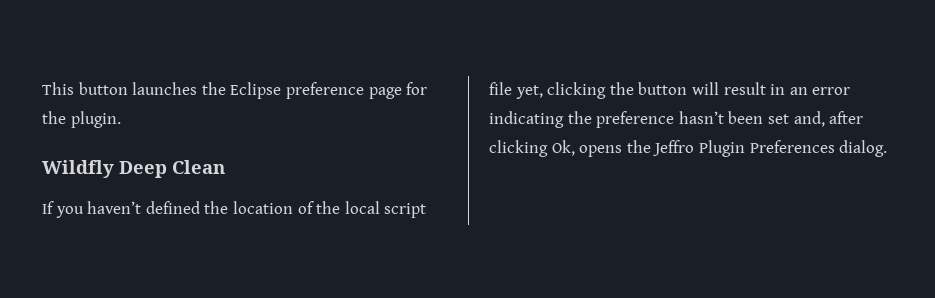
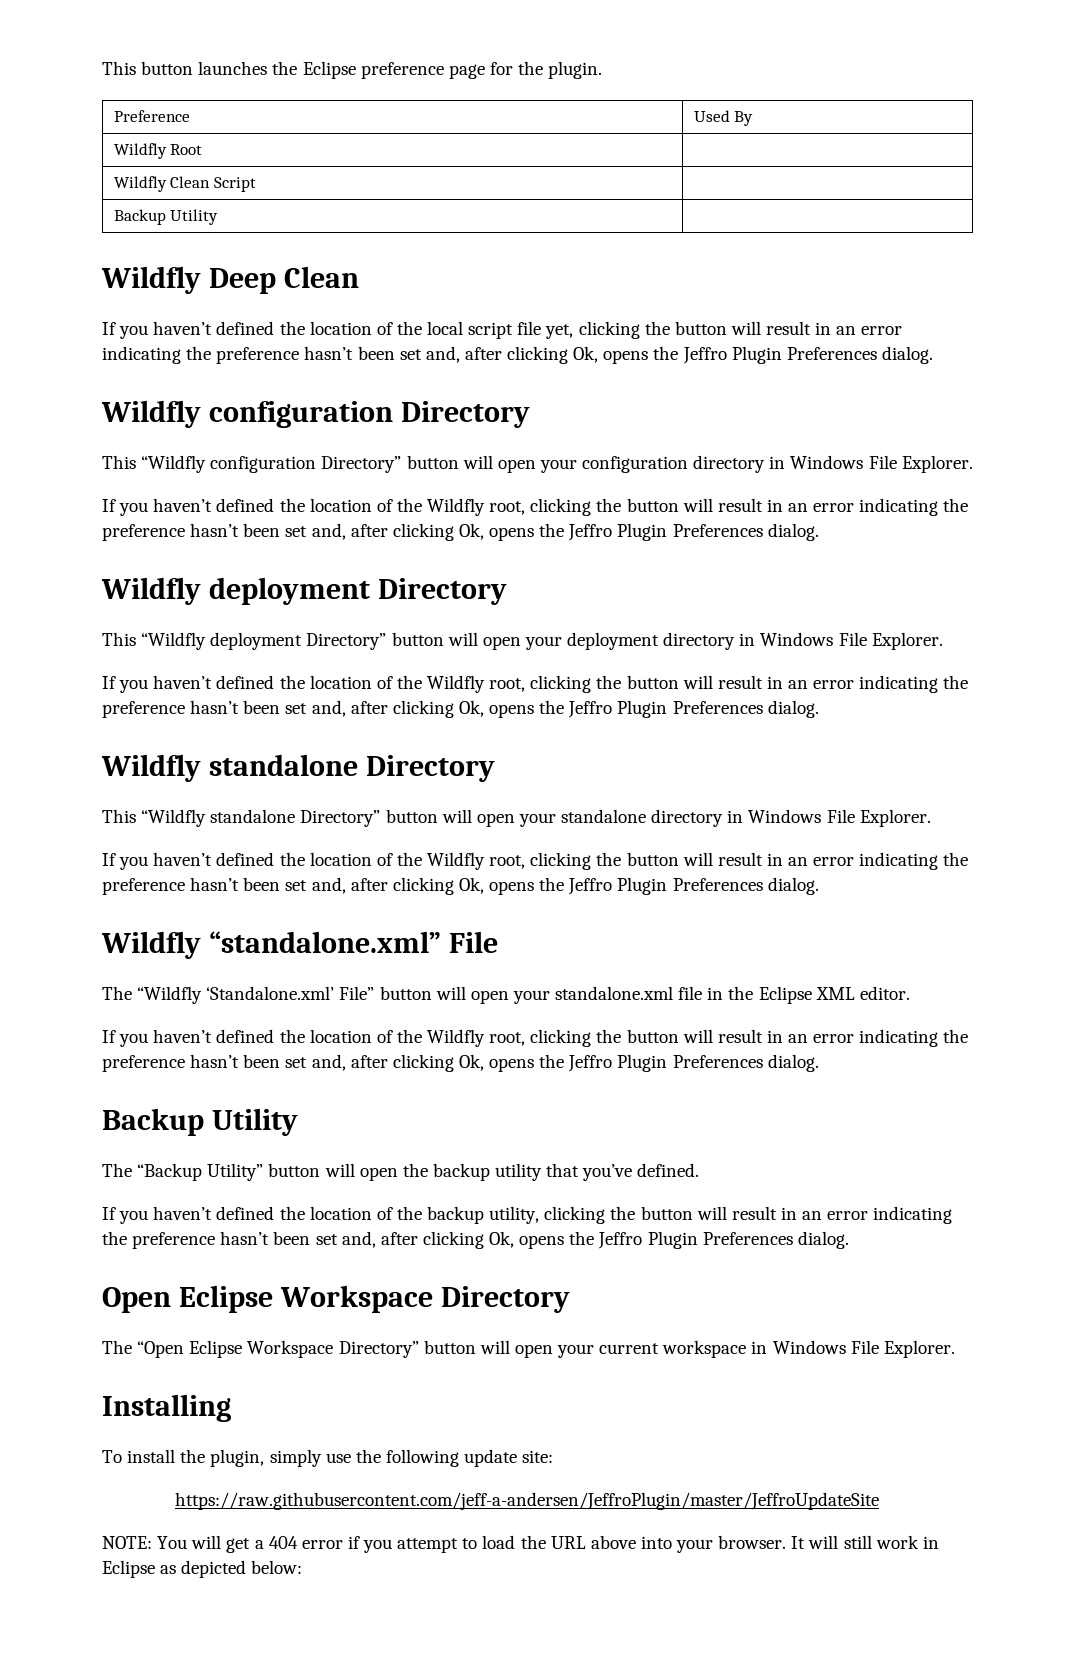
(121, 119) none -> [113,110,190,122] [693,110,754,126] [113,143,203,159] [113,176,256,192] [113,209,219,225] // Preference | Used By // Wildfly Root | // Wildfly Clean Script | // Backup Utility |
(888, 148) none -> [101,400,530,428] [102,455,973,473] [102,498,969,516] [102,523,819,541] [101,577,507,605] [102,632,943,650] [102,675,969,693] [102,700,819,718] [101,754,495,782] [102,809,931,827] [102,852,969,870] [102,877,819,895] [101,931,498,959] [102,986,910,1004] [102,1029,969,1047] [102,1054,819,1072] [102,1108,298,1136] [102,1163,700,1181] [102,1206,953,1224] [102,1231,849,1249] [102,1285,570,1313] [102,1340,955,1358] [102,1394,231,1422] [102,1449,554,1467] [174,1492,879,1510] [102,1535,939,1553] [102,1560,303,1578] // Wildfly configuration Directory // This “Wildfly configuration Directory” button will open your configuration directory in Windows File Explorer. // If you haven’t defined the location of the Wildfly root, clicking the button will result in an error indicating the preference hasn’t been set and, after clicking Ok, opens the Jeffro Plugin Preferences dialog. // Wildfly deployment Directory // This “Wildfly deployment Directory” button will open your deployment directory in Windows File Explorer. // If you haven’t defined the location of the Wildfly root, clicking the button will result in an error indicating the preference hasn’t been set and, after clicking Ok, opens the Jeffro Plugin Preferences dialog. // Wildfly standalone Directory // This “Wildfly standalone Directory” button will open your standalone directory in Windows File Explorer. // If you haven’t defined the location of the Wildfly root, clicking the button will result in an error indicating the preference hasn’t been set and, after clicking Ok, opens the Jeffro Plugin Preferences dialog. // Wildfly “standalone.xml” File // The “Wildfly ‘Standalone.xml’ File” button will open your standalone.xml file in the Eclipse XML editor. // If you haven’t defined the location of the Wildfly root, clicking the button will result in an error indicating the preference hasn’t been set and, after clicking Ok, opens the Jeffro Plugin Preferences dialog. // Backup Utility // The “Backup Utility” button will open the backup utility that you’ve defined. // If you haven’t defined the location of the backup utility, clicking the button will result in an error indicating the preference hasn’t been set and, after clicking Ok, opens the Jeffro Plugin Preferences dialog. // Open Eclipse Workspace Directory // The “Open Eclipse Workspace Directory” button will open your current workspace in Windows File Explorer. // Installing // To install the plugin, simply use the following update site: // https://raw.githubusercontent.com/jeff-a-andersen/JeffroPlugin/master/JeffroUpdateSite // NOTE: You will get a 404 error if you attempt to load the URL above into your browser. It will still work in Eclipse as depicted below:

